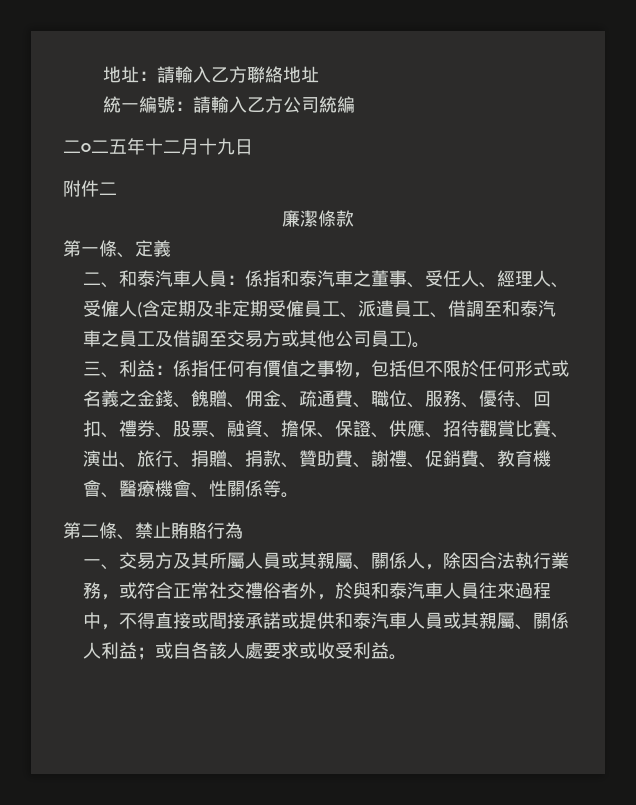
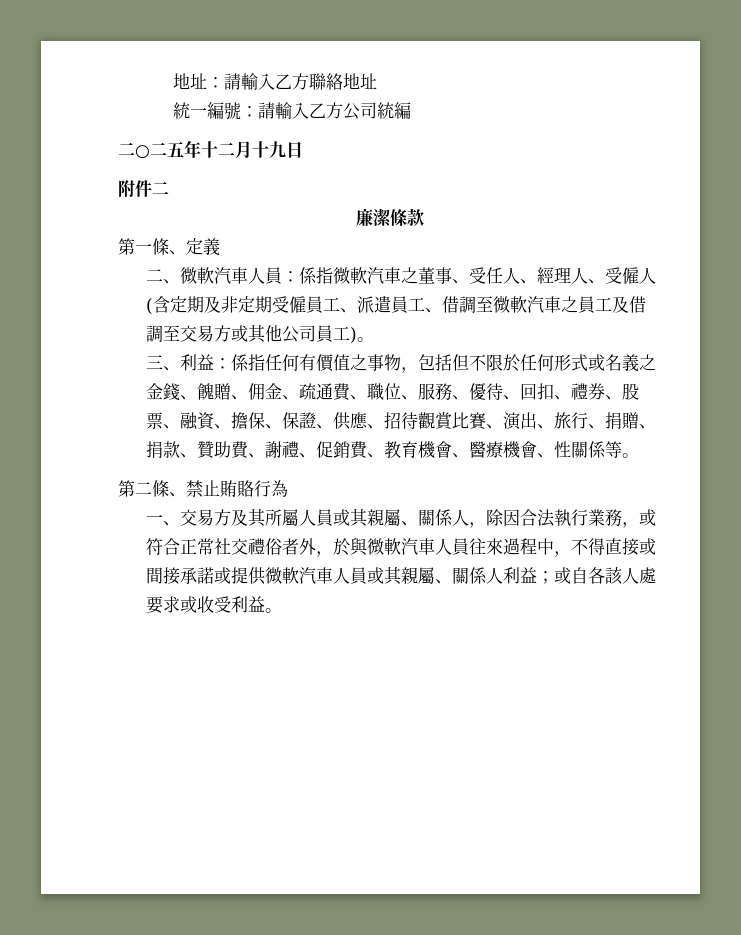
[119,270,156,287] 和泰 -> [179,267,214,284] 微軟
[281,270,318,287] 和泰 -> [332,267,367,284] 微軟
[502,300,539,317] 和泰 -> [492,296,527,313] 微軟
[371,582,408,599] 和泰 -> [366,538,401,555] 微軟
[335,612,372,629] 和泰 -> [264,567,299,584] 微軟

